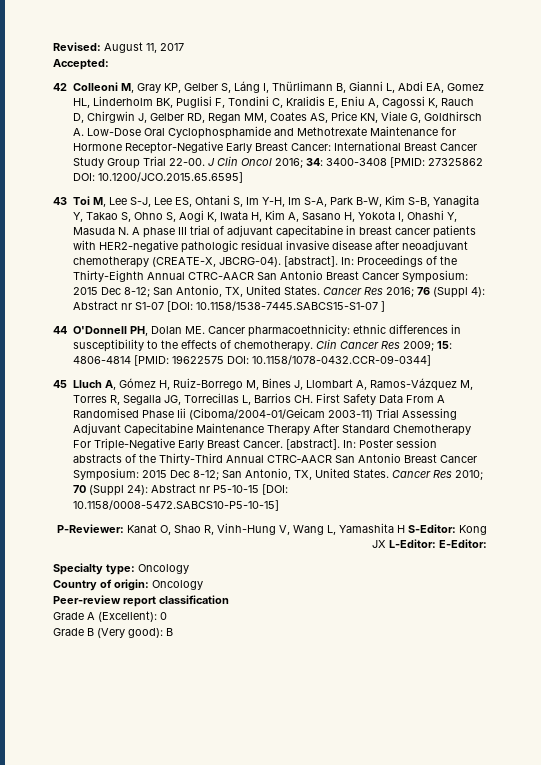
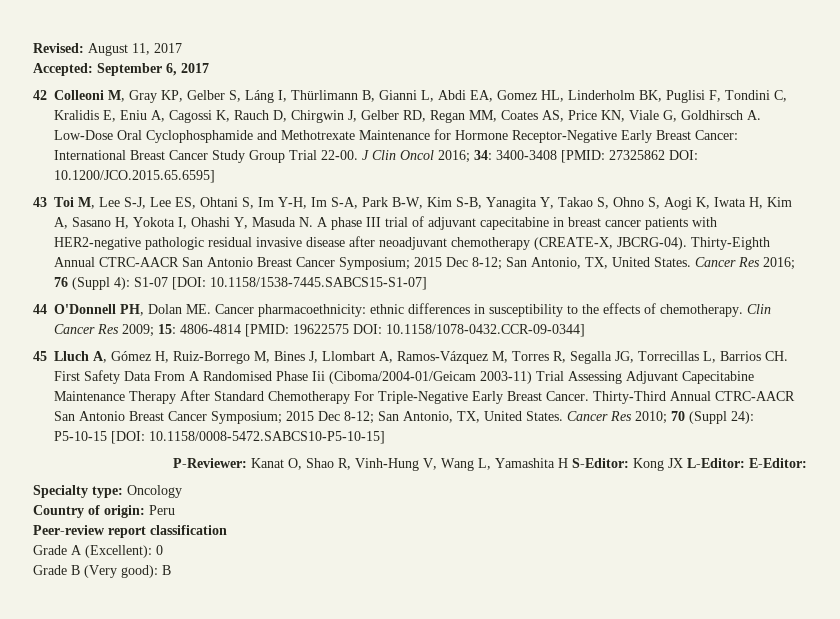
(109, 64) none -> [97,63,209,76] September 6, 2017
[283,255,457,267] [abstract]. In: Proceedings of the -> (687, 243) none
[401,270,468,283] Symposium: -> [339,257,410,270] Symposium;
[72,301,385,312] Abstract nr S1-07 [DOI: 10.1158/1538-7445.SABCS15-S1-07 ] -> [134,277,427,290] S1-07 [DOI: 10.1158/1538-7445.SABCS15-S1-07]
[285,438,437,450] [72,454,156,463] [abstract]. In: Poster session abstracts of the -> (589, 396) none
[72,468,139,481] Symposium: -> [211,411,282,424] Symposium;
[150,484,210,493] Abstract nr -> (754, 417) none
[152,580,203,590] Oncology -> [149,505,175,515] Peru

